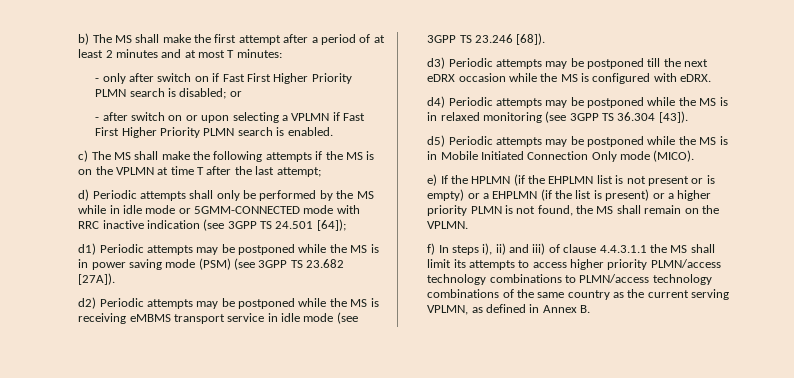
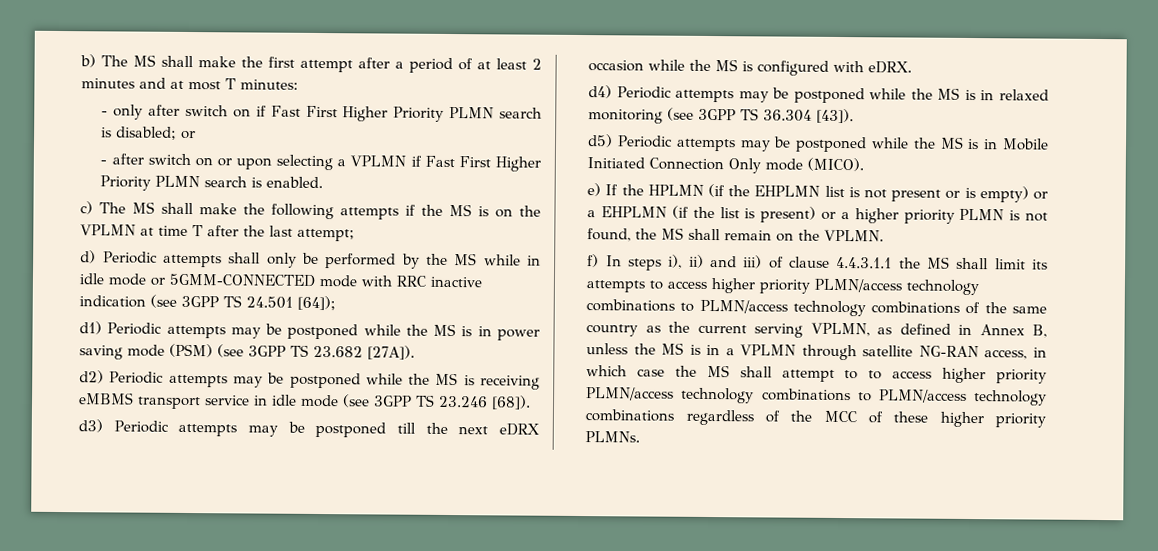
[580,305,591,313] B. -> [1032,324,1047,338] [586,342,1047,361] [586,364,1047,384] [586,387,1047,406] [585,409,1046,428] [585,431,641,443] B, unless the MS is in a VPLMN through satellite NG-RAN access, in which case the MS shall attempt to to access higher priority PLMN/access technology combinations to PLMN/access technology combinations regardless of the MCC of these higher priority PLMNs.

